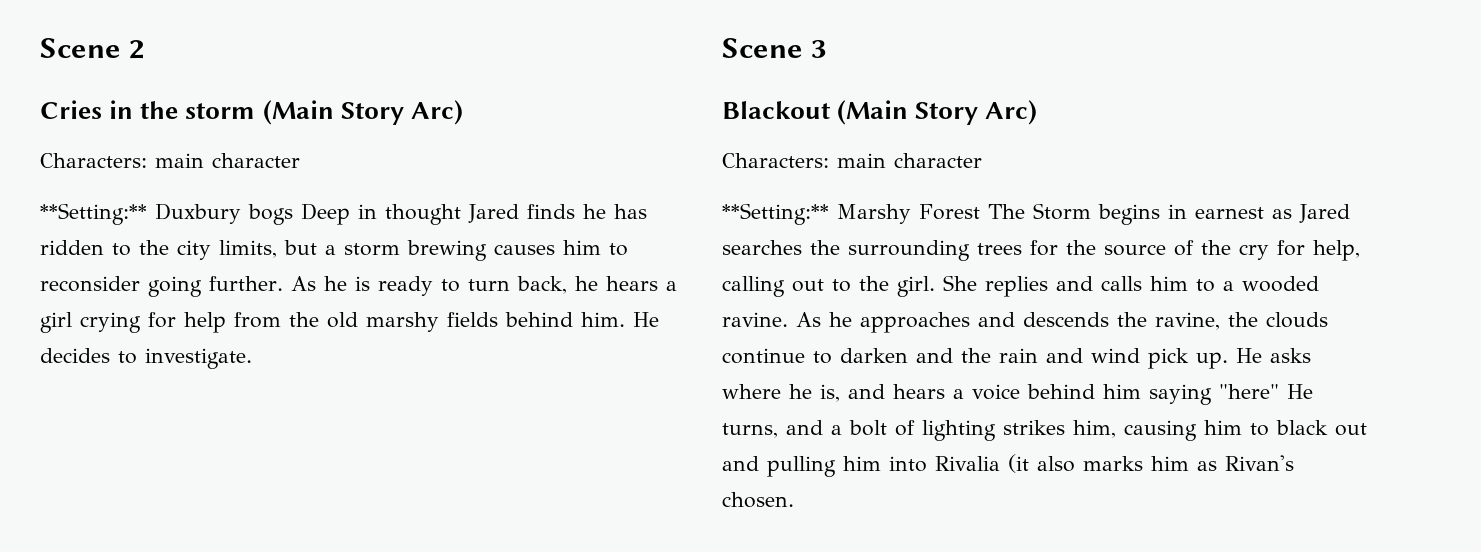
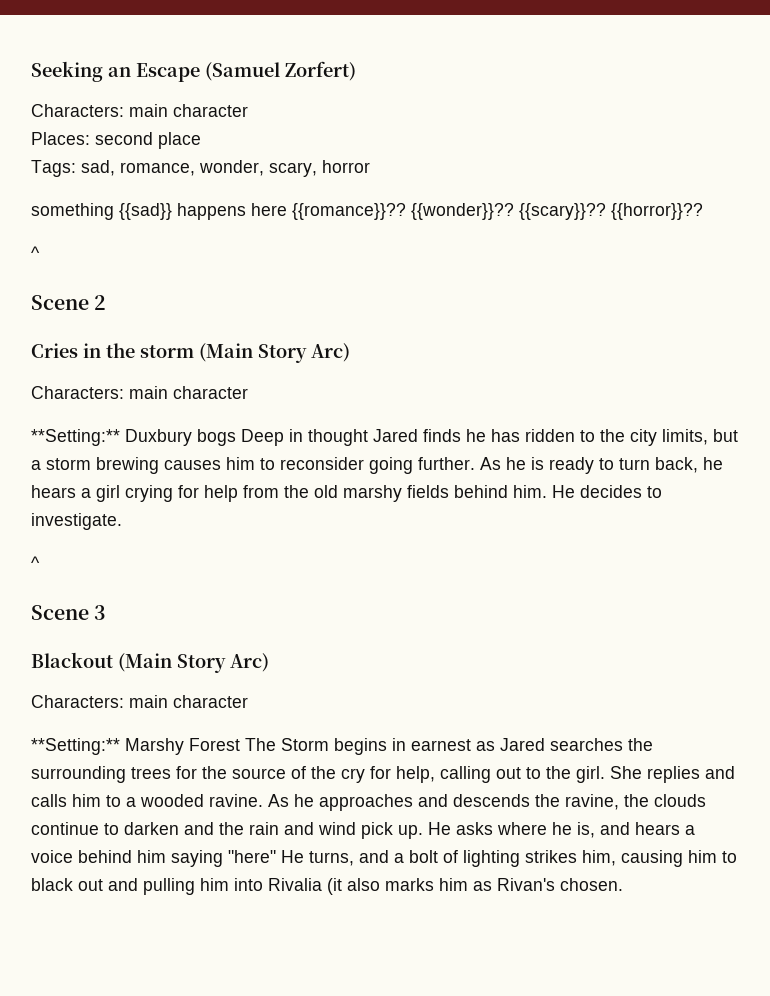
(40, 48) none -> [31,61,356,82] [31,104,248,117] [31,132,201,149] [31,160,370,177] [31,203,703,220] [31,246,40,259] Seeking an Escape (Samuel Zorfert) // Characters: main character // Places: second place // Tags: sad, romance, wonder, scary, horror // something {{sad}} happens here {{romance}}?? {{wonder}}?? {{scary}}?? {{horror}}?? // ^ //
(252, 358) none -> [31,556,40,569] // ^

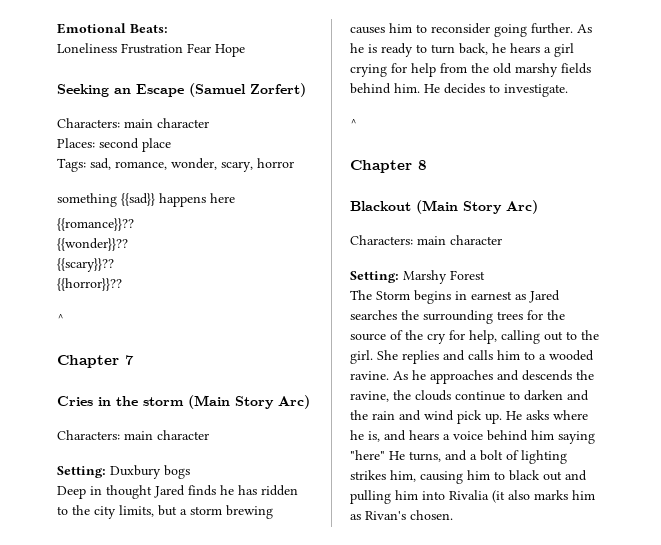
(31, 71) none -> [57,23,168,34] [57,43,245,57] Emotional Beats: // Loneliness Frustration Fear Hope //
(287, 209) none -> (235, 198) //
(406, 211) none -> (134, 224) //
(514, 211) none -> (128, 244) //
(606, 211) none -> (114, 265) //
[31,295,107,310] Scene 2 -> [57,355,134,368] Chapter 7
[31,429,120,446] **Setting:** -> [57,466,106,478] Setting:
(236, 437) none -> (190, 472) //
[31,605,107,620] Scene 3 -> [350,160,427,173] Chapter 8
[31,738,120,755] **Setting:** -> [350,271,399,283] Setting:
(240, 744) none -> (485, 275) //

